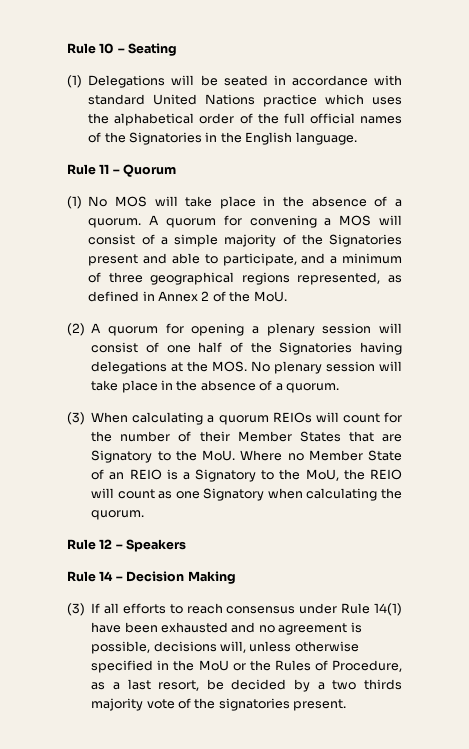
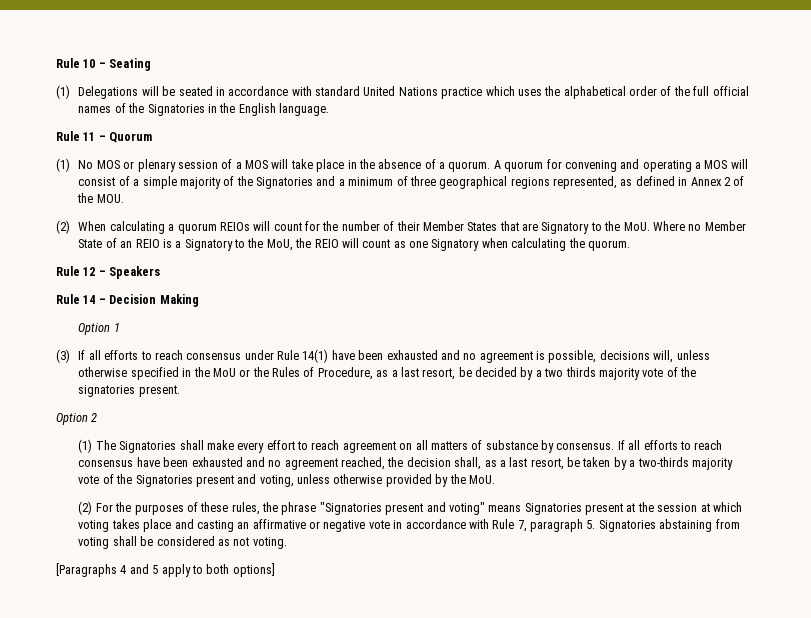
(147, 201) none -> [123,159,269,172] or plenary session of a MOS
(317, 221) none -> [620,159,692,172] and operating
[88,253,297,266] present and able to participate, -> (314, 183) none
[253,291,287,302] [67,323,402,336] [91,342,402,355] [91,361,402,374] [91,380,339,393] [67,412,85,425] MoU. // (2) A quorum for opening a plenary session will consist of one half of the Signatories having delegations at the MOS. No plenary session will take place in the absence of a quorum. // (3) -> [96,194,124,203] [56,220,70,234] MOU. // (2)
(236, 577) none -> [78,323,120,335] // Option 1
(347, 705) none -> [56,413,98,425] [78,439,723,453] [78,457,733,470] [78,474,495,487] [78,501,742,515] [78,519,740,532] [78,536,287,549] [56,563,275,577] // Option 2 // (1) The Signatories shall make every effort to reach agreement on all matters of substance by consensus. If all efforts to reach consensus have been exhausted and no agreement reached, the decision shall, as a last resort, be taken by a two-thirds majority vote of the Signatories present and voting, unless otherwise provided by the MoU. // (2) For the purposes of these rules, the phrase "Signatories present and voting" means Signatories present at the session at which voting takes place and casting an affirmative or negative vote in accordance with Rule 7, paragraph 5. Signatories abstaining from voting shall be considered as not voting. // [Paragraphs 4 and 5 apply to both options]

